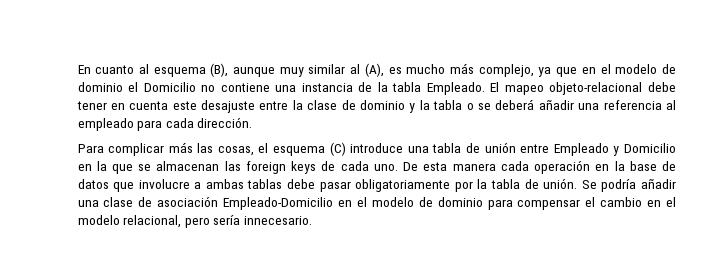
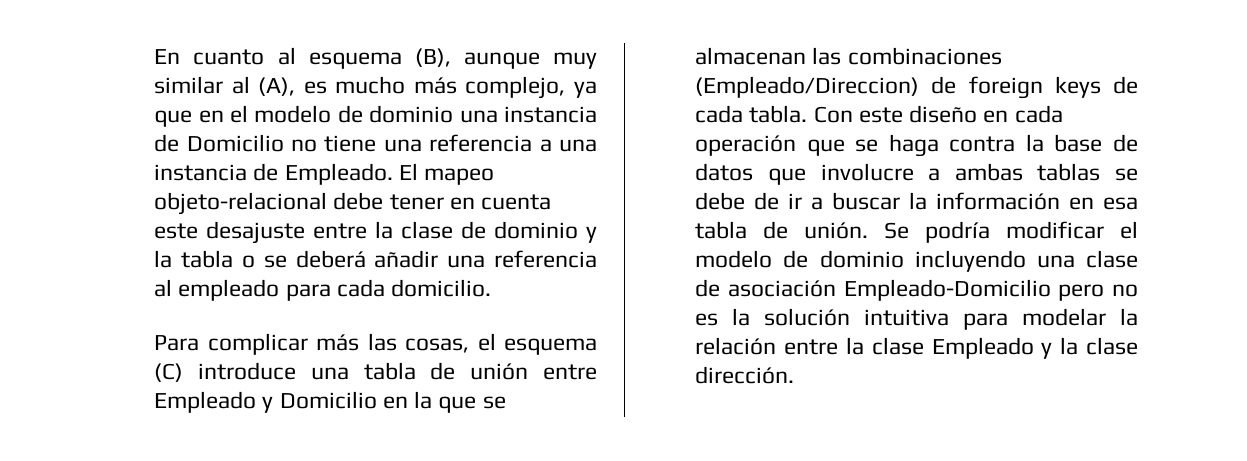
[128,82,422,92] el Domicilio no contiene una instancia de la tabla -> [459,106,597,123] [154,134,597,152] [154,163,279,181] una instancia de Domicilio no tiene una referencia a una instancia de
[197,117,253,128] dirección. -> [391,279,492,297] domicilio.
(241, 166) none -> [847,47,1002,65] [695,76,957,98] combinaciones (Empleado/Direccion) de
[373,160,610,174] uno. De esta manera cada operación en -> [749,105,1063,123] [695,134,1016,157] tabla. Con este diseño en cada operación que se haga contra
[287,179,488,192] debe pasar obligatoriamente por la -> [1115,168,1138,181] [695,192,1138,210] se debe de ir a buscar la información en esa
[641,178,676,189] añadir -> [1006,221,1138,239] [695,250,1026,272] modificar el modelo de dominio incluyendo
[338,197,676,210] [77,215,313,228] en el modelo de dominio para compensar el cambio en el modelo relacional, pero sería innecesario. -> [1058,284,1138,301] [695,308,1138,330] [695,337,1138,359] [695,366,795,384] pero no es la solución intuitiva para modelar la relación entre la clase Empleado y la clase dirección.

